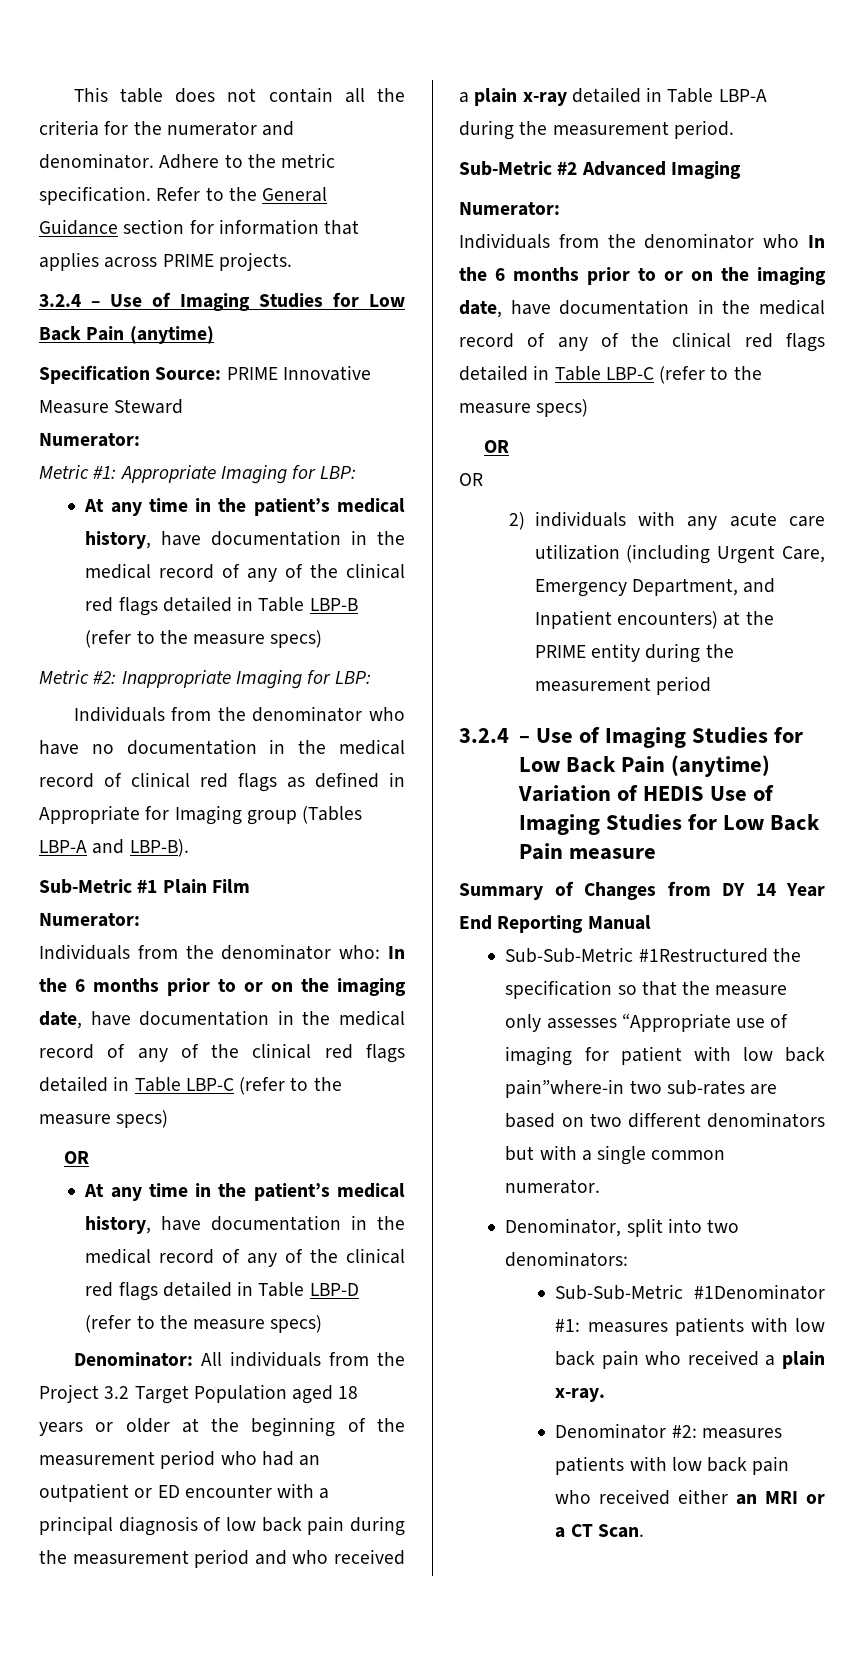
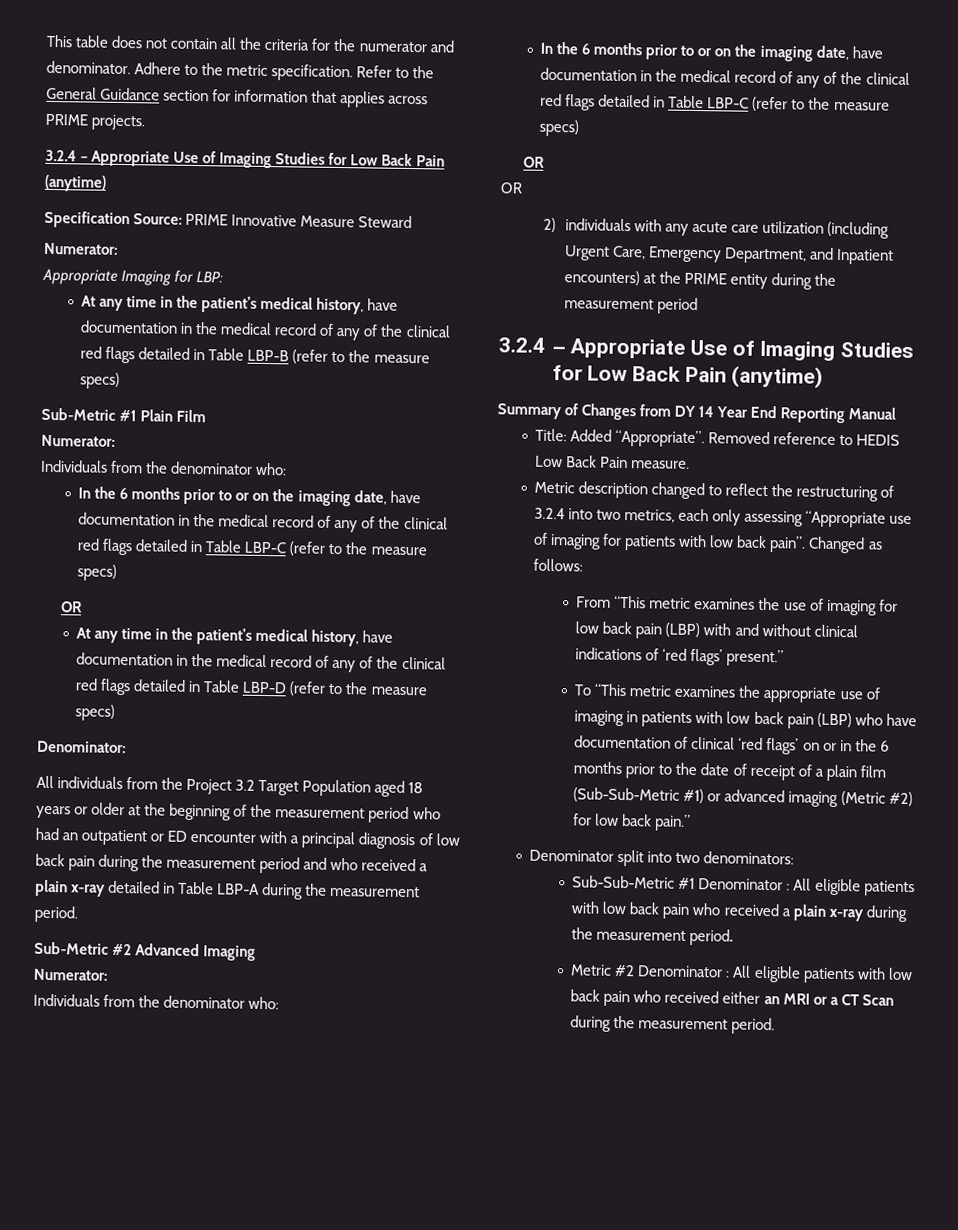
(100, 304) none -> [91,150,171,167] Appropriate
[39,465,117,479] Metric #1: -> (118, 248) none
[39,670,372,689] [73,706,406,722] [39,739,406,755] [39,772,405,792] [39,805,363,825] [39,839,189,857] // Metric #2: Inappropriate Imaging for LBP: // Individuals from the denominator who have no documentation in the medical record of clinical red flags as defined in Appropriate for Imaging group (Tables LBP-A and LBP-B). -> (121, 380) none
(381, 952) none -> (288, 469) //
(193, 1359) none -> (126, 747) //
[763,234,800,248] who -> [248,996,280,1010] who: //
[535,727,804,748] [518,755,770,777] [517,785,775,802] [518,814,821,835] [518,843,656,860] Use of Imaging Studies for Low Back Pain (anytime) Variation of HEDIS Use of Imaging Studies for Low Back Pain measure -> [570,338,914,361] [551,364,824,389] Appropriate Use of Imaging Studies for Low Back Pain (anytime)
[505,947,801,963] [505,980,788,999] [505,1014,617,1032] Sub-Sub-Metric #1Restructured the specification so that the measure only assesses -> [535,428,901,448] [535,455,691,469] [534,481,895,502] [534,507,804,527] Title: Added “Appropriate”. Removed reference to HEDIS Low Back Pain measure. // Metric description changed to reflect the restructuring of 3.2.4 into two metrics, each only assessing
[620,1046,825,1065] [505,1079,778,1098] [505,1112,825,1128] [505,1145,726,1165] [505,1179,601,1194] [505,1218,622,1237] patient with low back pain”where-in two sub-rates are based on two different denominators but with a single common numerator. // Denominator, -> [624,534,883,554] [533,558,584,572] [576,595,898,616] [575,621,858,639] [575,647,785,667] [574,683,881,704] [574,710,917,729] [574,735,890,755] [573,761,886,782] [573,787,913,808] [573,813,692,831] [529,849,615,862] patients with low back pain”. Changed as follows: // From “This metric examines the use of imaging for low back pain (LBP) with and without clinical indications of ‘red flags’ present.” // To “This metric examines the appropriate use of imaging in patients with low back pain (LBP) who have documentation of clinical ‘red flags’ on or in the 6 months prior to the date of receipt of a plain film (Sub-Sub-Metric #1) or advanced imaging (Metric #2) for low back pain.” // Denominator
[694,1284,825,1300] [555,1319,668,1333] #1Denominator #1: measures -> [678,877,861,896] #1 Denominator : All eligible
[555,1388,606,1402] [555,1423,782,1439] x-ray. // Denominator #2: measures -> [828,905,907,923] [571,927,734,946] [570,964,801,983] x-ray during the measurement period. // Metric #2 Denominator : All eligible
[597,1524,644,1538] Scan. -> [861,994,894,1006] [570,1015,776,1035] Scan during the measurement period.

